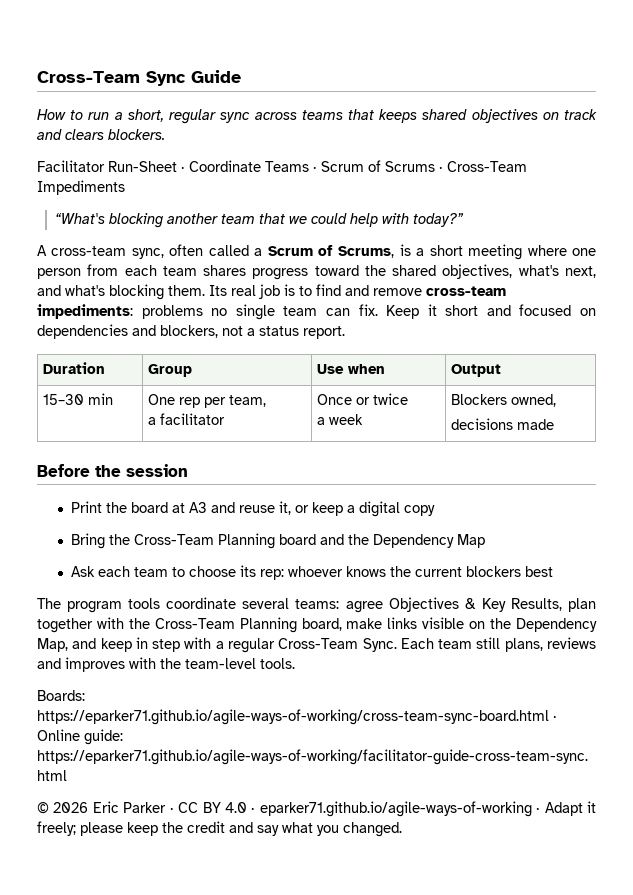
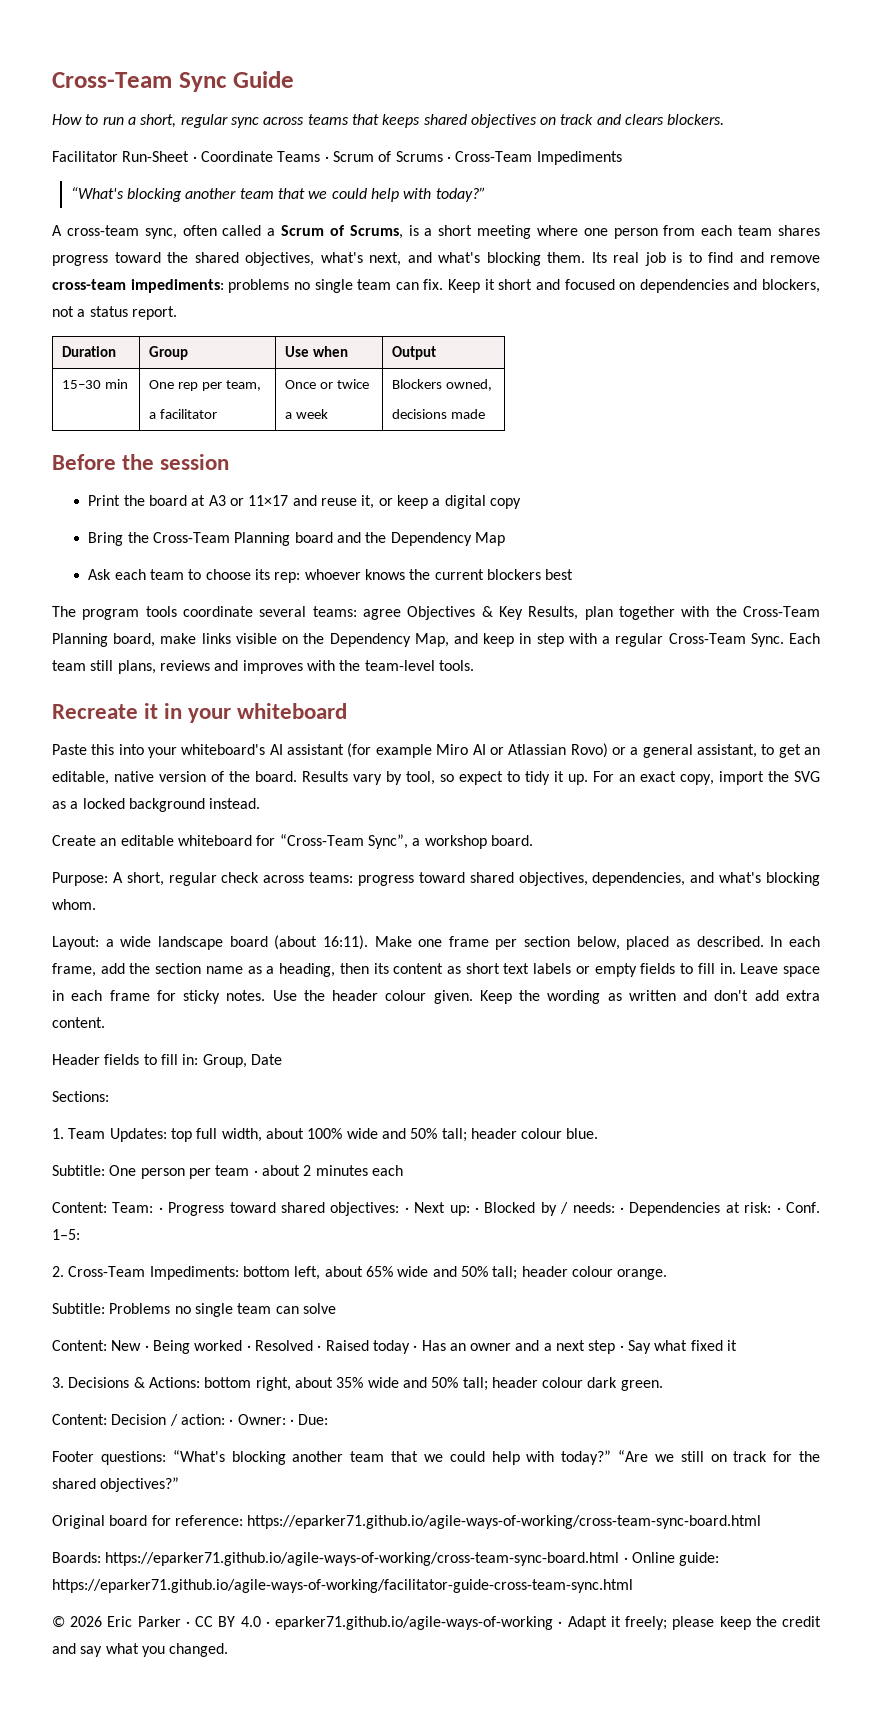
(207, 507) none -> [230,495,289,506] or 11×17
(295, 663) none -> [52,703,348,723] [52,743,821,758] [52,771,820,785] [52,798,261,812] [52,834,533,849] [52,872,820,886] [52,899,96,910] [52,935,820,950] [52,963,821,977] [52,990,821,1004] [52,1017,105,1028] [52,1054,282,1068] [52,1091,109,1102] [52,1128,599,1142] [52,1165,403,1179] [52,1202,820,1216] [52,1229,80,1240] [52,1266,668,1280] [52,1303,336,1317] [52,1340,738,1354] [52,1377,663,1391] [52,1414,329,1426] [52,1450,821,1465] [52,1477,180,1492] [52,1515,762,1529] // Recreate it in your whiteboard // Paste this into your whiteboard's AI assistant (for example Miro AI or Atlassian Rovo) or a general assistant, to get an editable, native version of the board. Results vary by tool, so expect to tidy it up. For an exact copy, import the SVG as a locked background instead. // Create an editable whiteboard for “Cross-Team Sync”, a workshop board. // Purpose: A short, regular check across teams: progress toward shared objectives, dependencies, and what's blocking whom. // Layout: a wide landscape board (about 16:11). Make one frame per section below, placed as described. In each frame, add the section name as a heading, then its content as short text labels or empty fields to fill in. Leave space in each frame for sticky notes. Use the header colour given. Keep the wording as written and don't add extra content. // Header fields to fill in: Group, Date // Sections: // 1. Team Updates: top full width, about 100% wide and 50% tall; header colour blue. // Subtitle: One person per team · about 2 minutes each // Content: Team: · Progress toward shared objectives: · Next up: · Blocked by / needs: · Dependencies at risk: · Conf. 1–5: // 2. Cross-Team Impediments: bottom left, about 65% wide and 50% tall; header colour orange. // Subtitle: Problems no single team can solve // Content: New · Being worked · Resolved · Raised today · Has an owner and a next step · Say what fixed it // 3. Decisions & Actions: bottom right, about 35% wide and 50% tall; header colour dark green. // Content: Decision / action: · Owner: · Due: // Footer questions: “What's blocking another team that we could help with today?” “Are we still on track for the shared objectives?” // Original board for reference: https://eparker71.github.io/agile-ways-of-working/cross-team-sync-board.html

